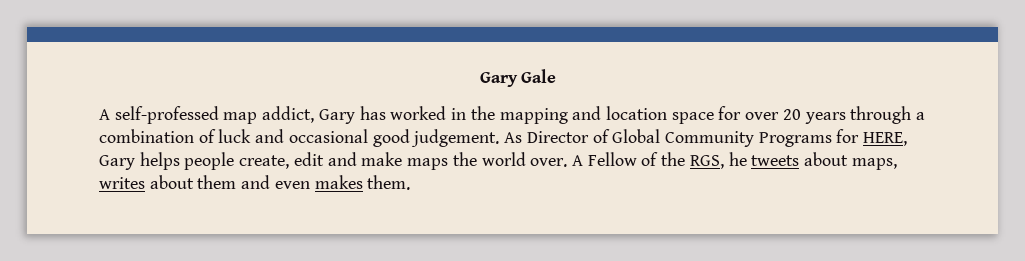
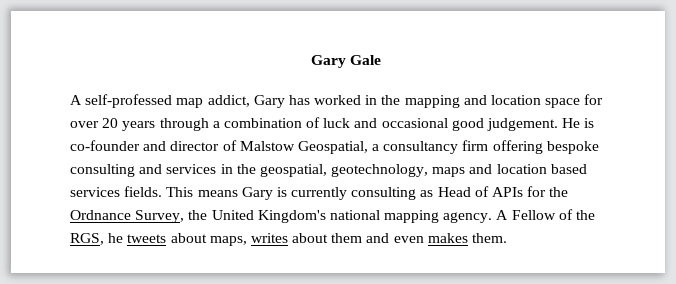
[504,129,908,147] [99,152,568,170] As Director of Global Community Programs for HERE, Gary helps people create, edit and make maps the world over. -> [562,118,595,128] [70,140,599,154] [70,164,587,177] [70,186,569,200] [70,210,493,223] He is co-founder and director of Malstow Geospatial, a consultancy firm offering bespoke consulting and services in the geospatial, geotechnology, maps and location based services fields. This means Gary is currently consulting as Head of APIs for the Ordnance Survey, the United Kingdom's national mapping agency.

